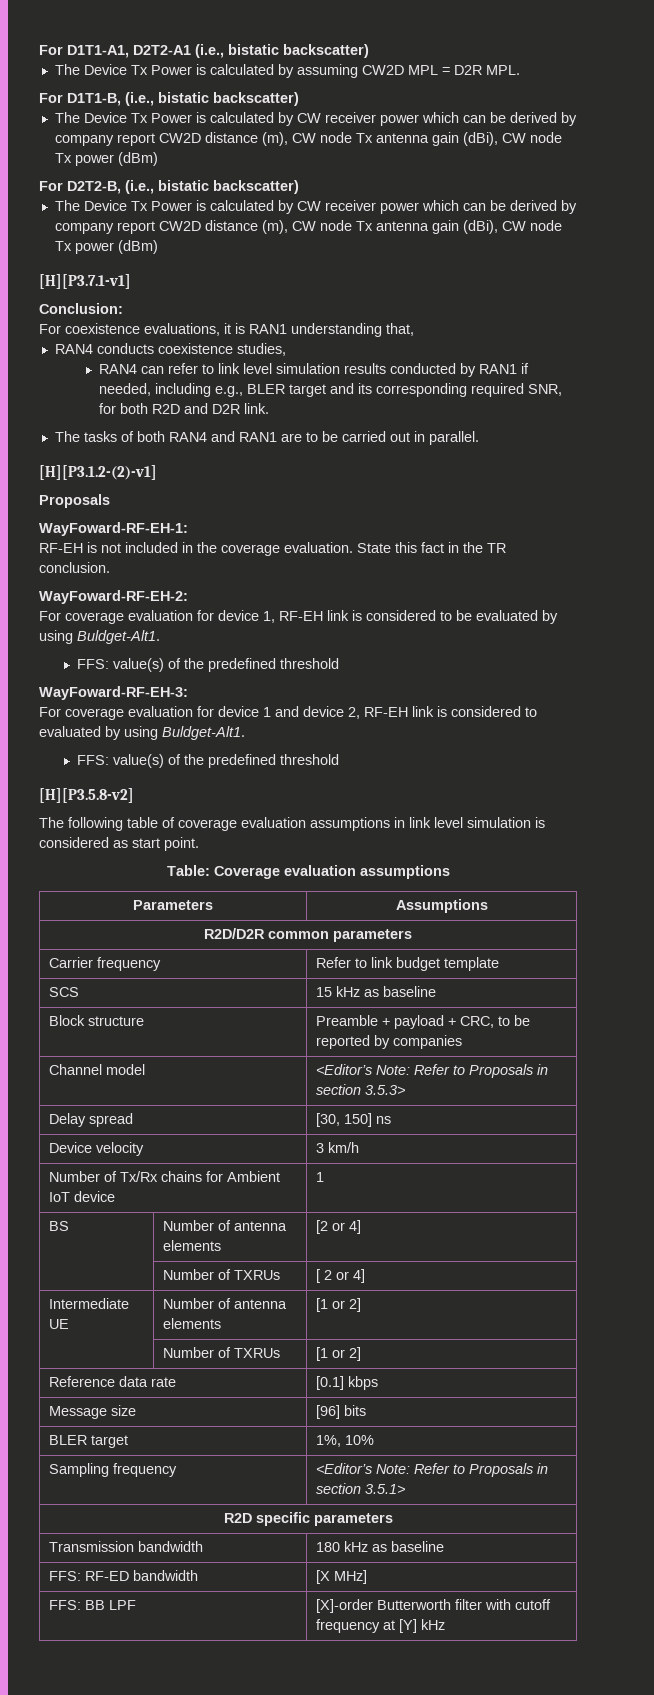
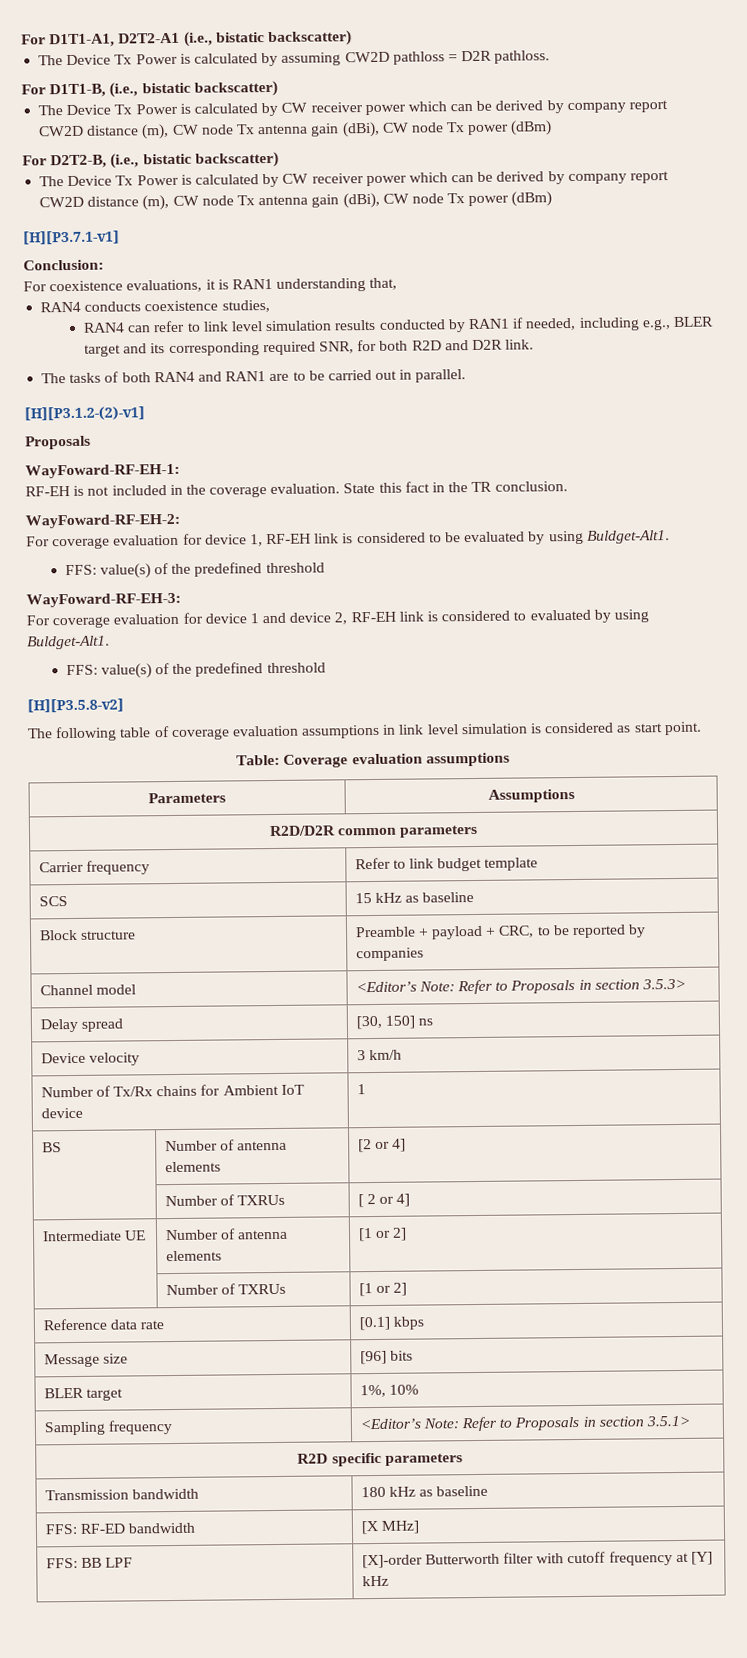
[407,65,438,75] MPL -> [392,51,445,65] pathloss
[485,65,520,75] MPL. -> [494,50,551,64] pathloss.

